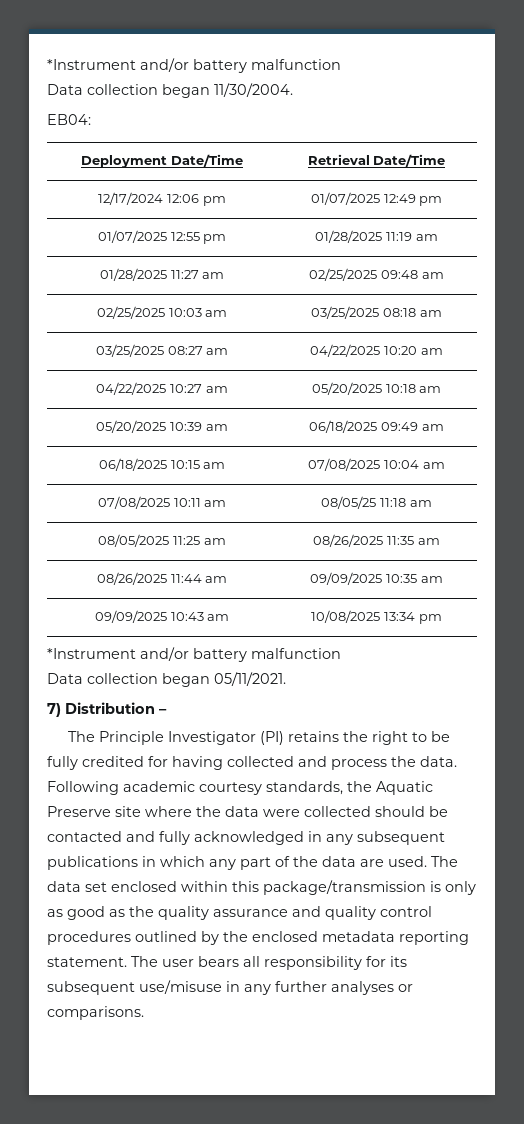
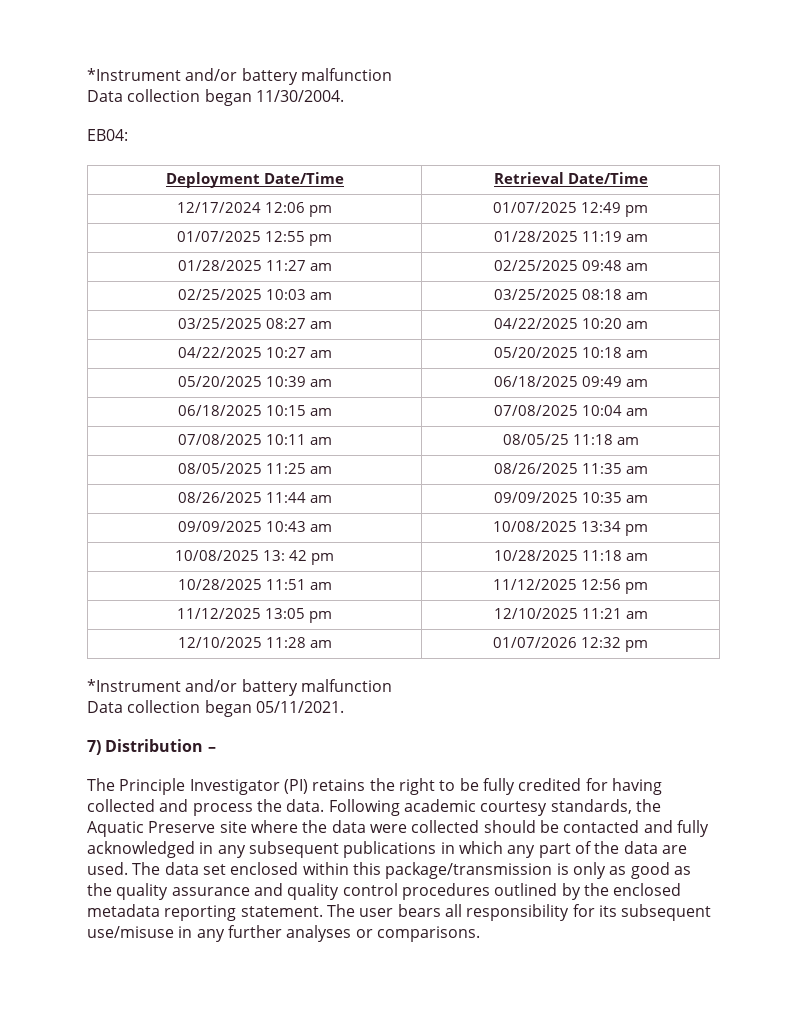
(442, 619) none -> [175,550,334,565] [493,550,648,561] [177,579,332,590] [493,579,648,594] [177,608,332,623] [493,608,648,619] [177,637,332,648] [493,637,648,652] // 10/08/2025 13: 42 pm | 10/28/2025 11:18 am // 10/28/2025 11:51 am | 11/12/2025 12:56 pm // 11/12/2025 13:05 pm | 12/10/2025 11:21 am // 12/10/2025 11:28 am | 01/07/2026 12:32 pm

